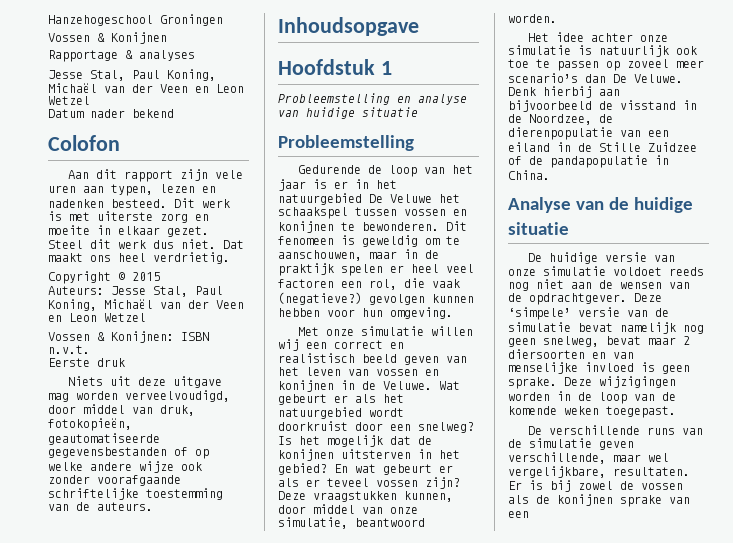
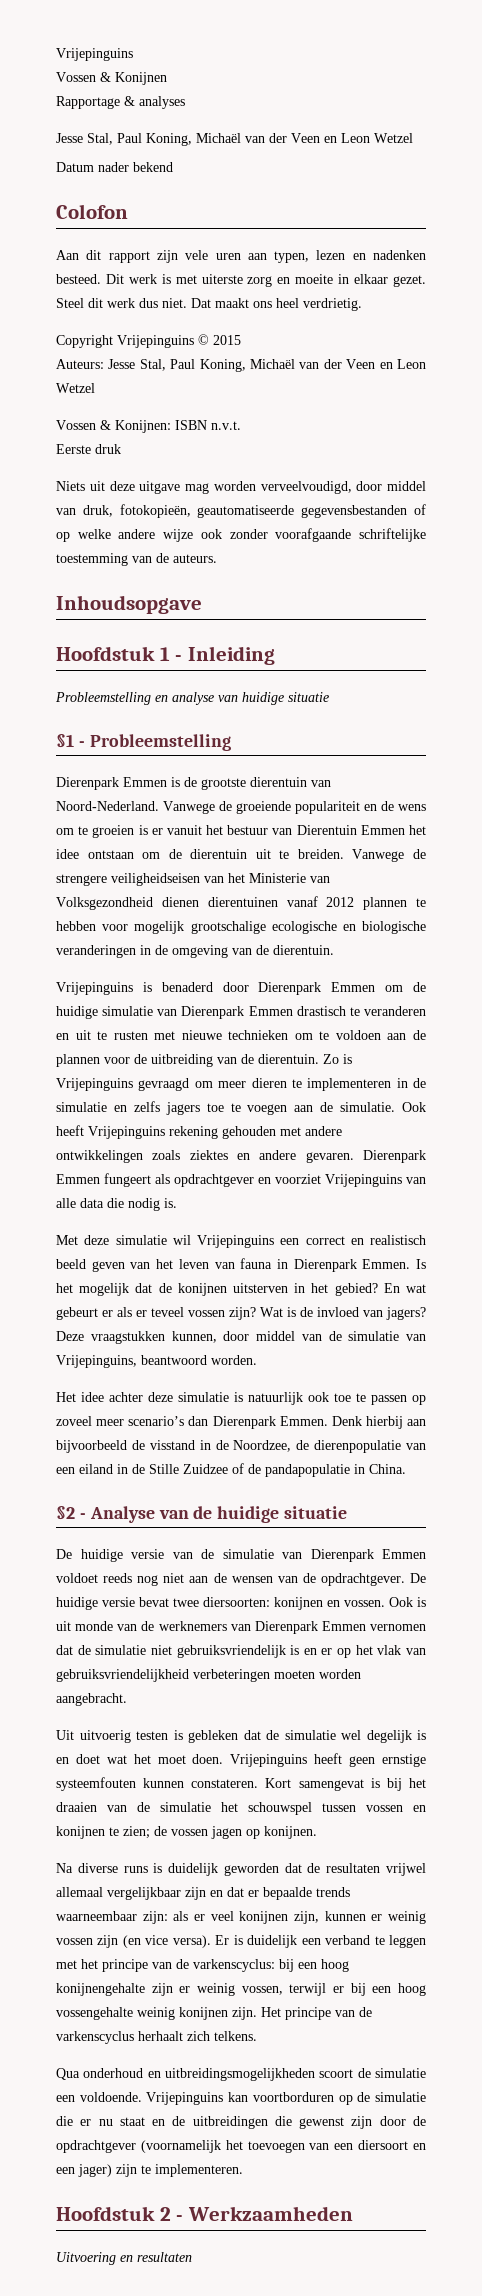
[48,14,223,26] Hanzehogeschool Groningen -> [56,48,133,61] Vrijepinguins
(111, 277) none -> [117,335,194,348] Vrijepinguins
(392, 68) none -> [175,646,276,665] - Inleiding
(418, 112) none -> [56,734,85,748] §1 -
[297,165,473,177] [278,179,397,191] [278,193,460,205] [278,207,467,219] [278,221,467,233] [278,235,460,247] [278,249,439,261] [278,263,474,276] [278,278,460,290] [278,292,474,305] [278,307,453,319] [297,326,473,336] [278,339,299,351] Gedurende de loop van het jaar is er in het natuurgebied De Veluwe het schaakspel tussen vossen en konijnen te bewonderen. Dit fenomeen is geweldig om te aanschouwen, maar in de praktijk spelen er heel veel factoren een rol, die vaak (negatieve?) gevolgen kunnen hebben voor hun omgeving. // Met onze simulatie willen wij -> [56,777,331,790] [56,801,426,814] [56,825,427,838] [56,849,426,862] [56,873,330,886] [56,896,426,910] [56,921,426,934] [56,945,334,958] [56,982,426,995] [56,1006,426,1019] [56,1030,427,1040] [56,1054,352,1067] [56,1078,426,1091] [56,1101,426,1115] [56,1125,342,1139] [56,1150,426,1163] [56,1173,426,1187] [56,1198,177,1211] [56,1235,274,1248] Dierenpark Emmen is de grootste dierentuin van Noord-Nederland. Vanwege de groeiende populariteit en de wens om te groeien is er vanuit het bestuur van Dierentuin Emmen het idee ontstaan om de dierentuin uit te breiden. Vanwege de strengere veiligheidseisen van het Ministerie van Volksgezondheid dienen dierentuinen vanaf 2012 plannen te hebben voor mogelijk grootschalige ecologische en biologische veranderingen in de omgeving van de dierentuin. // Vrijepinguins is benaderd door Dierenpark Emmen om de huidige simulatie van Dierenpark Emmen drastisch te veranderen en uit te rusten met nieuwe technieken om te voldoen aan de plannen voor de uitbreiding van de dierentuin. Zo is Vrijepinguins gevraagd om meer dieren te implementeren in de simulatie en zelfs jagers toe te voegen aan de simulatie. Ook heeft Vrijepinguins rekening gehouden met andere ontwikkelingen zoals ziektes en andere gevaren. Dierenpark Emmen fungeert als opdrachtgever en voorziet Vrijepinguins van alle data die nodig is. // Met deze simulatie wil Vrijepinguins
[376,369,439,376] [278,380,460,392] [278,394,404,405] [278,407,404,419] [278,421,474,433] vossen en konijnen in de Veluwe. Wat gebeurt er als het natuurgebied wordt doorkruist door een snelweg? -> [240,1258,411,1272] fauna in Dierenpark Emmen.
(460, 483) none -> [260,1307,426,1320] Wat is de invloed van jagers?
[390,507,418,514] [278,517,348,529] onze simulatie, -> [328,1331,426,1341] [56,1355,137,1368] de simulatie van Vrijepinguins,
[639,35,668,42] onze -> [148,1392,173,1402] deze
[613,74,683,83] De Veluwe. -> [212,1416,328,1429] Dierenpark Emmen.
(550, 175) none -> [56,1506,86,1520] §2 -
[508,266,606,276] onze simulatie -> [201,1549,426,1562] de simulatie van Dierenpark Emmen
[634,293,662,302] [508,307,669,320] [508,322,704,334] [508,336,690,347] [508,349,634,359] [508,362,690,374] [508,376,676,389] [508,391,676,404] [508,406,676,418] [527,425,703,435] [508,438,634,450] [508,452,669,464] [508,466,690,478] [508,480,683,492] [508,494,690,507] [508,511,529,518] Deze ‘simpele’ versie van de simulatie bevat namelijk nog geen snelweg, bevat maar 2 diersoorten en van menselijke invloed is geen sprake. Deze wijzigingen worden in de loop van de komende weken toegepast. // De verschillende runs van de simulatie geven verschillende, maar wel vergelijkbare, resultaten. Er is bij zowel de vossen als de konijnen sprake van een -> [410,1573,426,1583] [56,1597,426,1610] [56,1621,426,1634] [56,1645,426,1658] [56,1669,361,1682] [56,1693,127,1706] [56,1730,426,1743] [56,1753,427,1767] [56,1777,427,1791] [56,1802,426,1815] [56,1826,317,1839] [56,1863,426,1876] [56,1887,350,1900] [56,1911,427,1924] [56,1935,426,1948] [56,1959,349,1972] [56,1983,427,1996] [56,2007,372,2020] [56,2031,257,2044] [56,2068,426,2081] [56,2092,427,2105] [56,2116,426,2129] [56,2140,426,2153] [56,2164,243,2177] [56,2206,354,2221] [56,2252,192,2265] De huidige versie bevat twee diersoorten: konijnen en vossen. Ook is uit monde van de werknemers van Dierenpark Emmen vernomen dat de simulatie niet gebruiksvriendelijk is en er op het vlak van gebruiksvriendelijkheid verbeteringen moeten worden aangebracht. // Uit uitvoerig testen is gebleken dat de simulatie wel degelijk is en doet wat het moet doen. Vrijepinguins heeft geen ernstige systeemfouten kunnen constateren. Kort samengevat is bij het draaien van de simulatie het schouwspel tussen vossen en konijnen te zien; de vossen jagen op konijnen. // Na diverse runs is duidelijk geworden dat de resultaten vrijwel allemaal vergelijkbaar zijn en dat er bepaalde trends waarneembaar zijn: als er veel konijnen zijn, kunnen er weinig vossen zijn (en vice versa). Er is duidelijk een verband te leggen met het principe van de varkenscyclus: bij een hoog konijnengehalte zijn er weinig vossen, terwijl er bij een hoog vossengehalte weinig konijnen zijn. Het principe van de varkenscyclus herhaalt zich telkens. // Qua onderhoud en uitbreidingsmogelijkheden scoort de simulatie een voldoende. Vrijepinguins kan voortborduren op de simulatie die er nu staat en de uitbreidingen die gewenst zijn door de opdrachtgever (voornamelijk het toevoegen van een diersoort en een jager) zijn te implementeren. // Hoofdstuk 2 - Werkzaamheden // Uitvoering en resultaten

